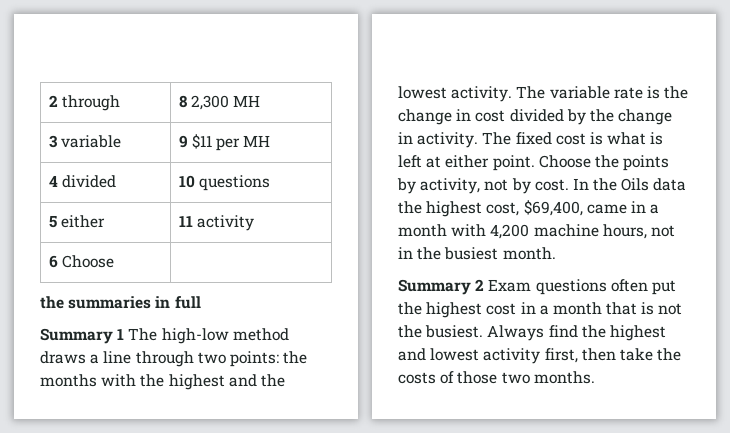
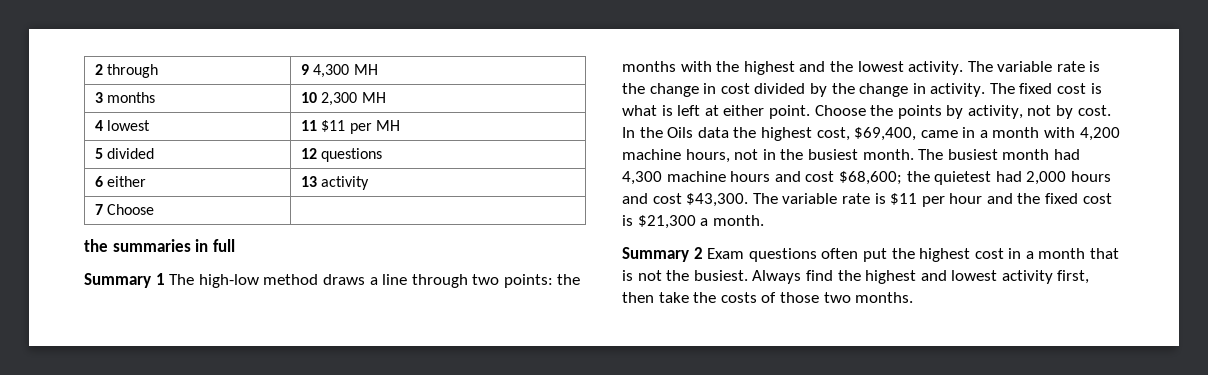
[178,95,187,108] 8 -> [301,64,378,78] [95,92,156,103] [301,92,318,103] 9 4,300 MH // 3 months | 10
[48,135,121,148] [178,135,188,148] 3 variable | 9 -> [95,120,151,131] [301,120,318,131] 4 lowest | 11
[48,175,58,187] 4 -> [95,148,104,159] 5
[178,175,195,188] 10 -> [301,148,318,159] 12
[48,215,57,228] 5 -> [95,176,104,187] 6
[178,215,193,227] 11 -> [301,176,318,187] 13
[48,255,58,268] 6 -> [95,204,104,215] 7
(556, 253) none -> [918,149,1080,160] [622,171,1111,185] [622,193,1112,207] [622,215,764,229] The busiest month had 4,300 machine hours and cost $68,600; the quietest had 2,000 hours and cost $43,300. The variable rate is $11 per hour and the fixed cost is $21,300 a month.

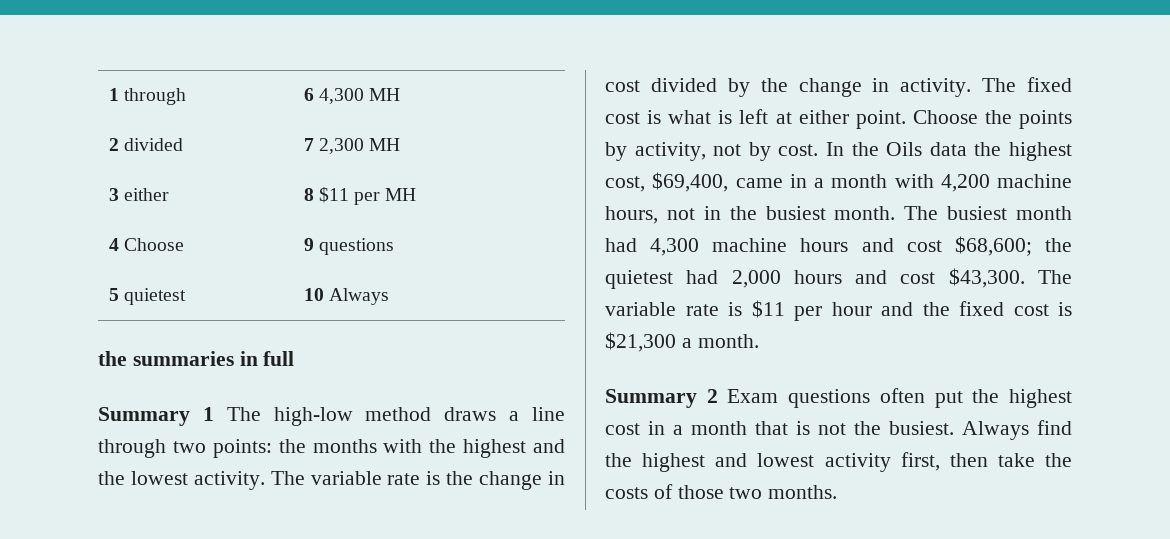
[95,64,104,75] 2 -> [108,88,119,101] 1
[301,64,310,75] 9 -> [303,88,314,101] 6
[95,92,156,103] [301,92,318,103] 3 months | 10 -> [108,138,183,151] [303,138,314,151] 2 divided | 7
[95,120,151,131] [301,120,318,131] 4 lowest | 11 -> [108,188,169,201] [303,188,314,201] 3 either | 8
[95,148,155,159] [301,148,383,162] [95,176,147,187] [301,176,370,190] [95,204,155,215] 5 divided | 12 questions // 6 either | 13 activity // 7 Choose | -> [108,238,184,251] [303,238,394,255] [108,288,186,305] [303,288,389,305] 4 Choose | 9 questions // 5 quietest | 10 Always

